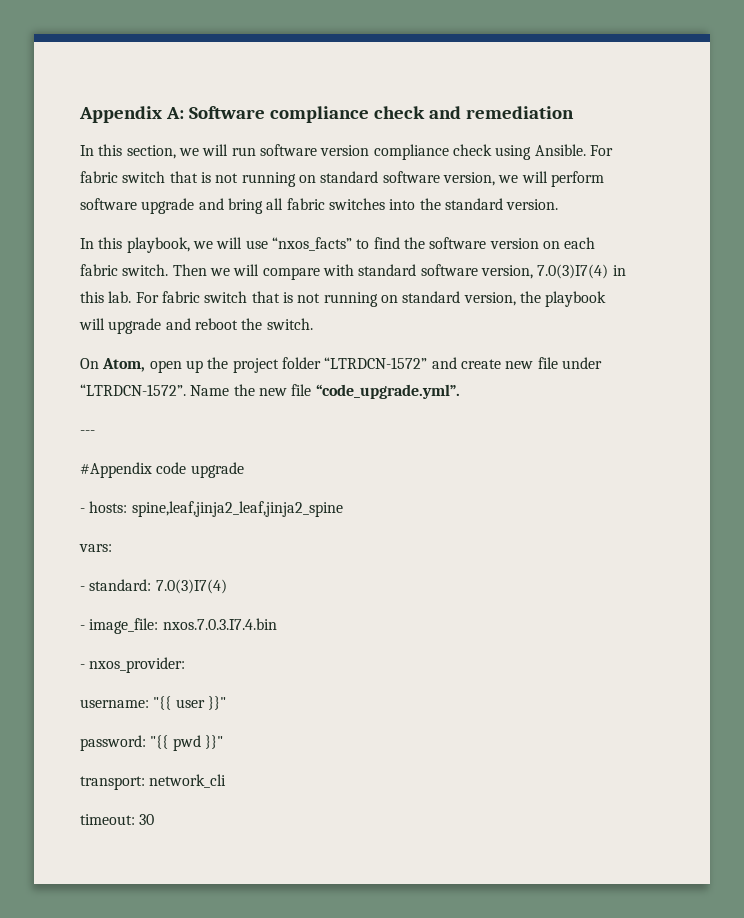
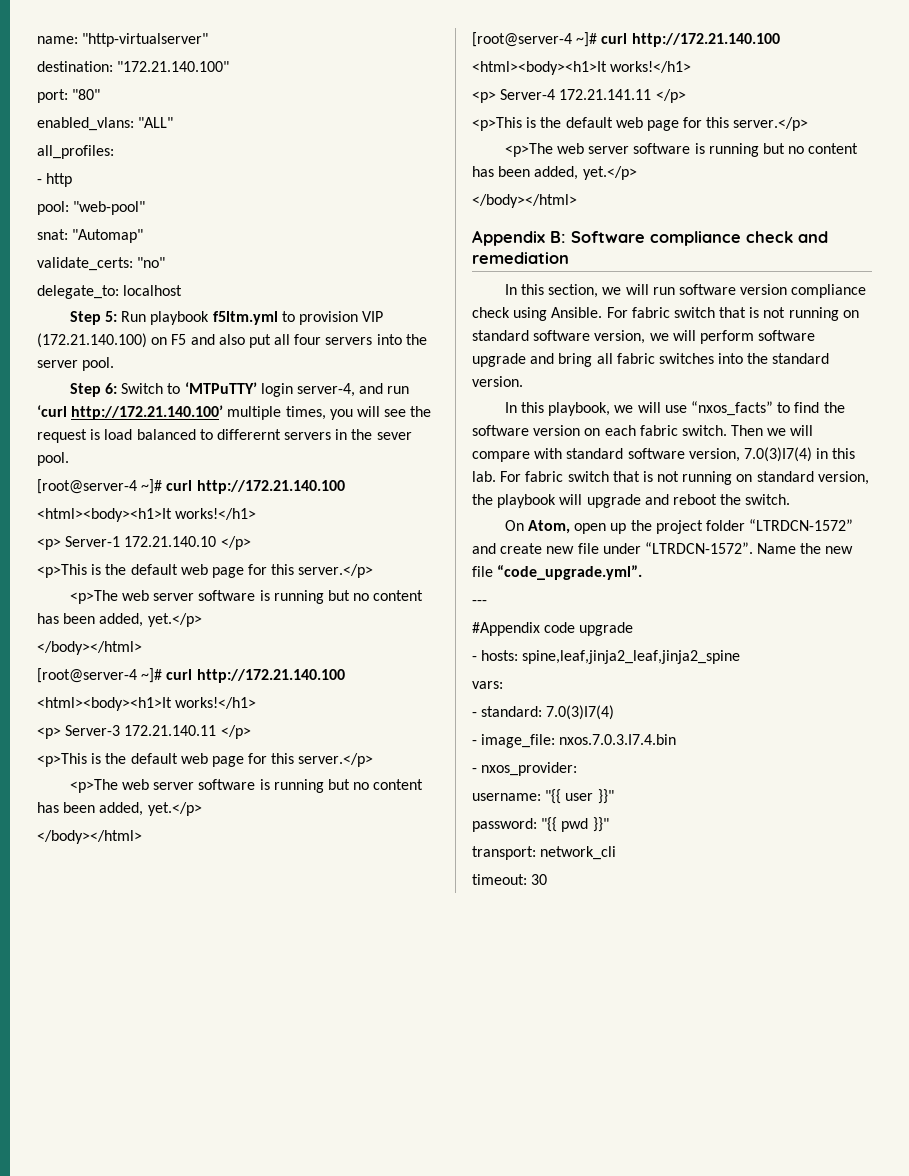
[79,106,184,123] Appendix A: -> [37,33,209,47] [37,61,230,72] [37,89,101,103] [37,117,174,131] [37,145,114,159] [37,173,73,187] [37,201,146,215] [37,229,144,243] [37,257,166,271] [37,285,183,299] [69,311,384,325] [37,333,427,348] [37,357,115,371] [69,382,410,397] [37,405,432,420] [37,429,412,443] [37,452,69,466] [37,479,345,494] [37,508,257,522] [37,536,251,550] [37,564,374,578] [69,590,424,604] [37,613,202,627] [37,641,142,655] [37,668,345,683] [37,697,257,711] [37,725,251,739] [37,753,374,767] [69,779,424,793] [37,802,202,816] [37,830,142,844] [472,32,780,47] [472,61,692,75] [472,89,686,103] [472,117,809,131] [504,143,859,157] [472,166,637,180] [472,194,577,208] [472,230,566,246] name: "http-virtualserver" // destination: "172.21.140.100" // port: "80" // enabled_vlans: "ALL" // all_profiles: // - http // pool: "web-pool" // snat: "Automap" // validate_certs: "no" // delegate_to: localhost // Step 5: Run playbook f5ltm.yml to provision VIP (172.21.140.100) on F5 and also put all four servers into the server pool. // Step 6: Switch to ‘MTPuTTY’ login server-4, and run ‘curl http://172.21.140.100’ multiple times, you will see the request is load balanced to differernt servers in the sever pool. // [root@server-4 ~]# curl http://172.21.140.100 // <html><body><h1>It works!</h1> // <p> Server-1 172.21.140.10 </p> // <p>This is the default web page for this server.</p> // <p>The web server software is running but no content has been added, yet.</p> // </body></html> // [root@server-4 ~]# curl http://172.21.140.100 // <html><body><h1>It works!</h1> // <p> Server-3 172.21.140.11 </p> // <p>This is the default web page for this server.</p> // <p>The web server software is running but no content has been added, yet.</p> // </body></html> // [root@server-4 ~]# curl http://172.21.140.100 // <html><body><h1>It works!</h1> // <p> Server-4 172.21.141.11 </p> // <p>This is the default web page for this server.</p> // <p>The web server software is running but no content has been added, yet.</p> // </body></html> // Appendix B:

